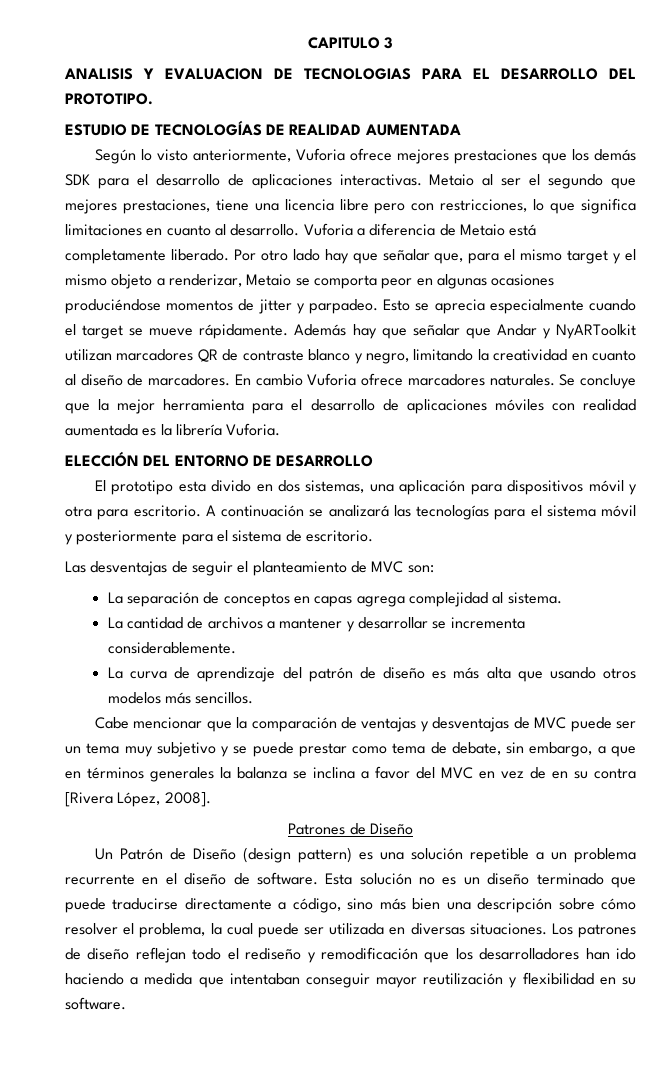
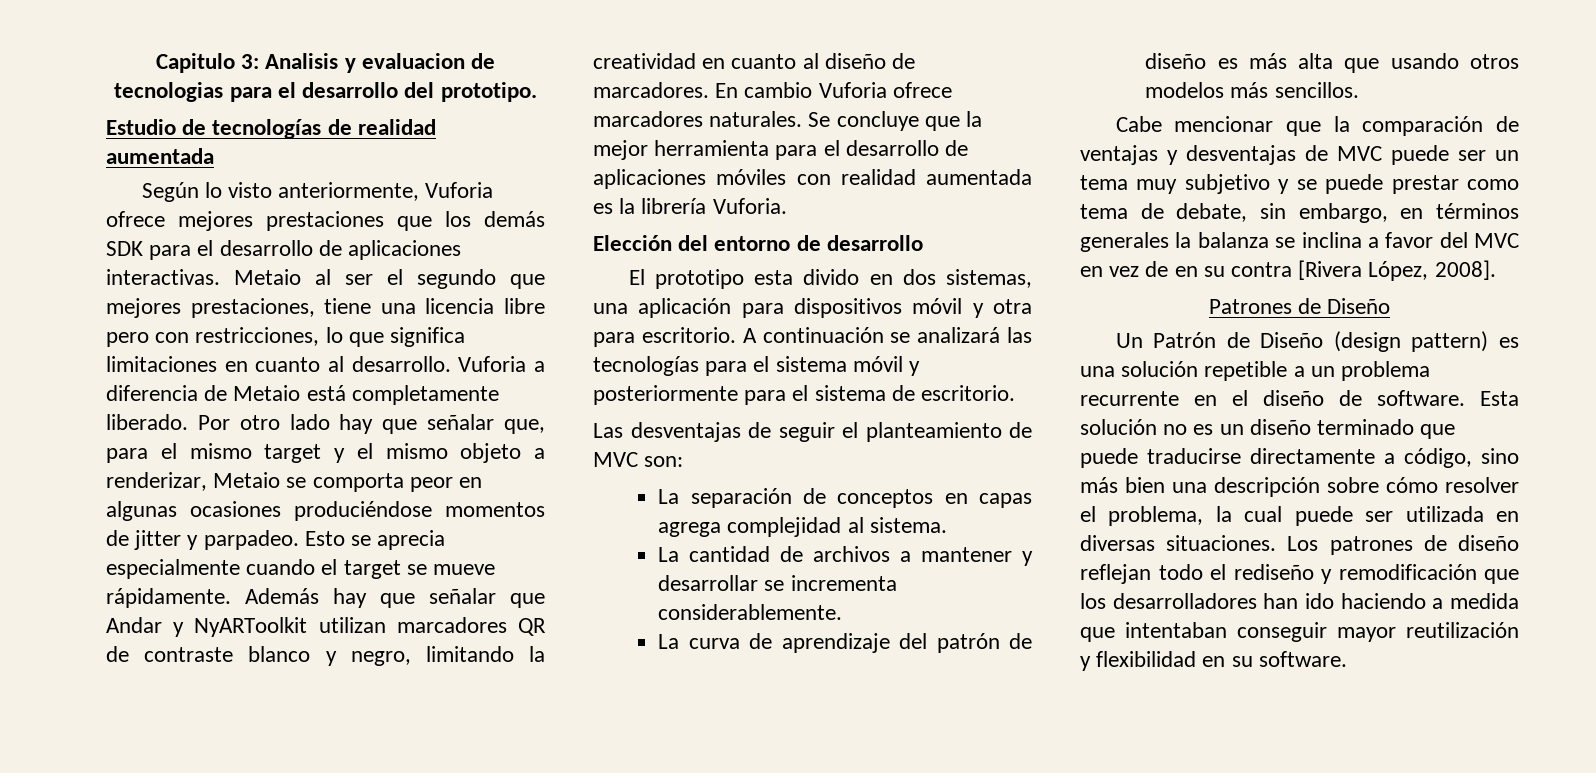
[307,37,394,49] [64,68,636,80] [65,93,153,105] [65,120,461,136] CAPITULO 3 // ANALISIS Y EVALUACION DE TECNOLOGIAS PARA EL DESARROLLO DEL PROTOTIPO. // ESTUDIO DE TECNOLOGÍAS DE REALIDAD AUMENTADA -> [155,53,496,73] [114,82,537,102] [106,119,436,139] [106,148,214,164] Capitulo 3: Analisis y evaluacion de tecnologias para el desarrollo del prototipo. // Estudio de tecnologías de realidad aumentada
[65,451,374,467] ELECCIÓN DEL ENTORNO DE DESARROLLO -> [593,235,923,251] Elección del entorno de desarrollo
[597,746,636,757] a que -> (1388, 213) none

